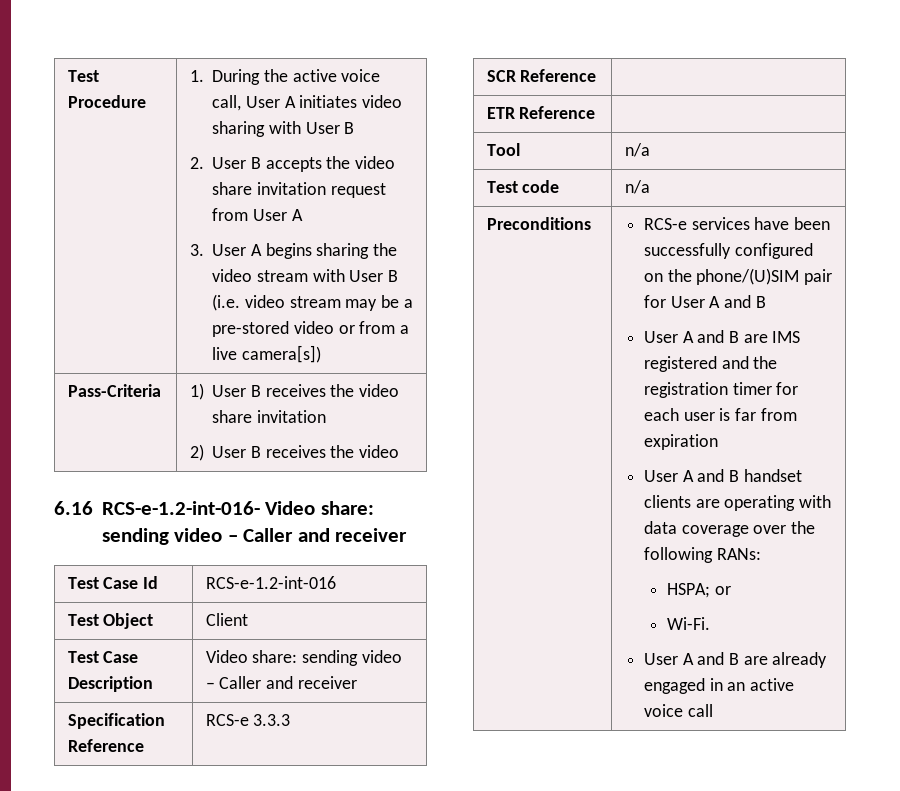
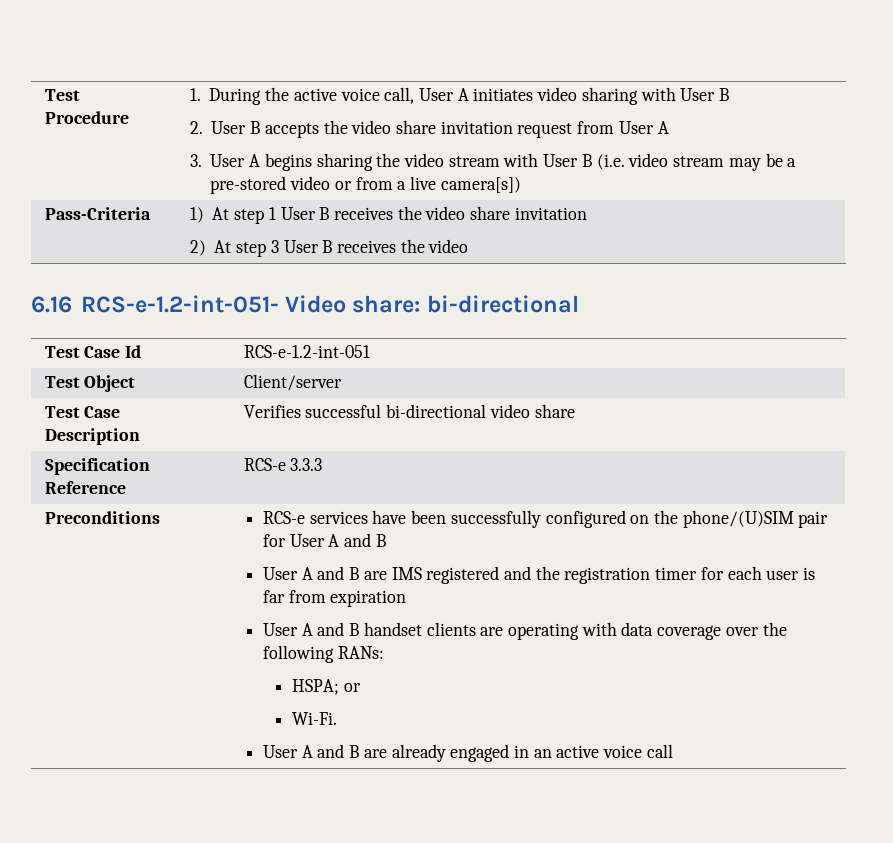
(204, 391) none -> [212,207,276,224] At step 1
(204, 452) none -> [214,240,279,257] At step 3
[101,501,374,515] [101,528,408,545] RCS-e-1.2-int-016- Video share: sending video – Caller and receiver -> [80,295,579,313] RCS-e-1.2-int-051- Video share: bi-directional
[205,576,336,589] RCS-e-1.2-int-016 -> [243,345,370,358] RCS-e-1.2-int-051
[205,613,248,626] Client -> [243,374,342,391] Client/server
[205,650,402,666] [205,676,357,689] [67,713,165,729] [67,739,144,752] [205,714,291,726] [486,69,597,82] [486,106,596,119] [486,143,520,156] [624,143,650,157] [486,180,560,193] [624,180,650,194] Video share: sending video – Caller and receiver // Specification Reference | RCS-e 3.3.3 // SCR Reference | // ETR Reference | // Tool | n/a // Test code | n/a -> [243,404,575,418] [44,458,150,475] [44,481,126,494] [243,458,323,471] Verifies successful bi-directional video share // Specification Reference | RCS-e 3.3.3

